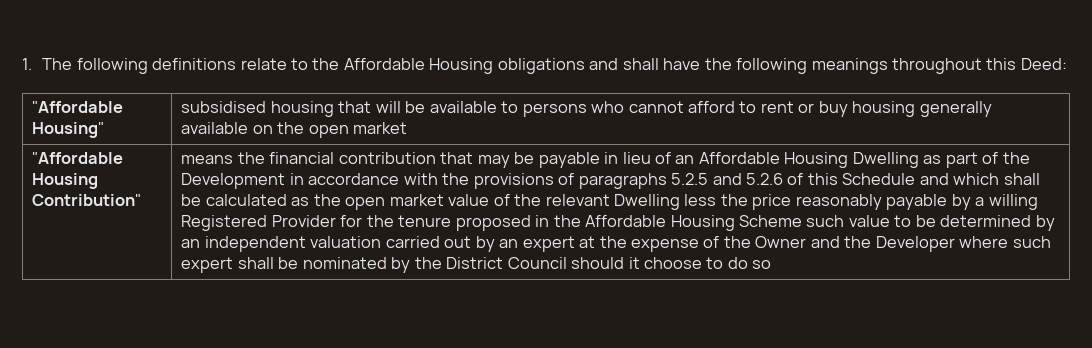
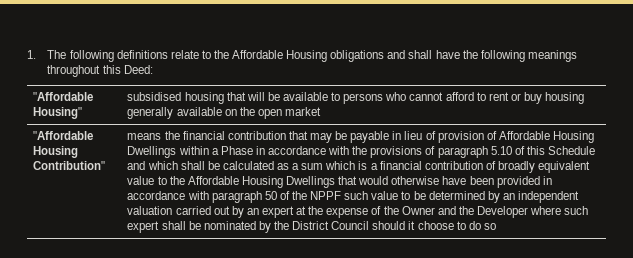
[675,152,1030,168] [181,173,286,189] an Affordable Housing Dwelling as part of the Development -> [437,131,594,143] [127,146,253,158] provision of Affordable Housing Dwellings within a Phase
[578,173,784,189] paragraphs 5.2.5 and 5.2.6 -> [437,146,512,158] paragraph 5.10
[313,194,1038,210] [181,215,803,231] the open market value of the relevant Dwelling less the price reasonably payable by a willing Registered Provider for the tenure proposed in the Affordable Housing Scheme -> [292,161,591,173] [127,176,552,188] [127,191,342,203] a sum which is a financial contribution of broadly equivalent value to the Affordable Housing Dwellings that would otherwise have been provided in accordance with paragraph 50 of the NPPF

